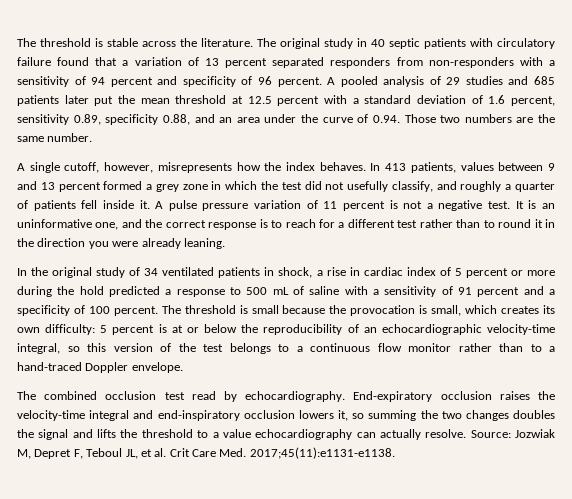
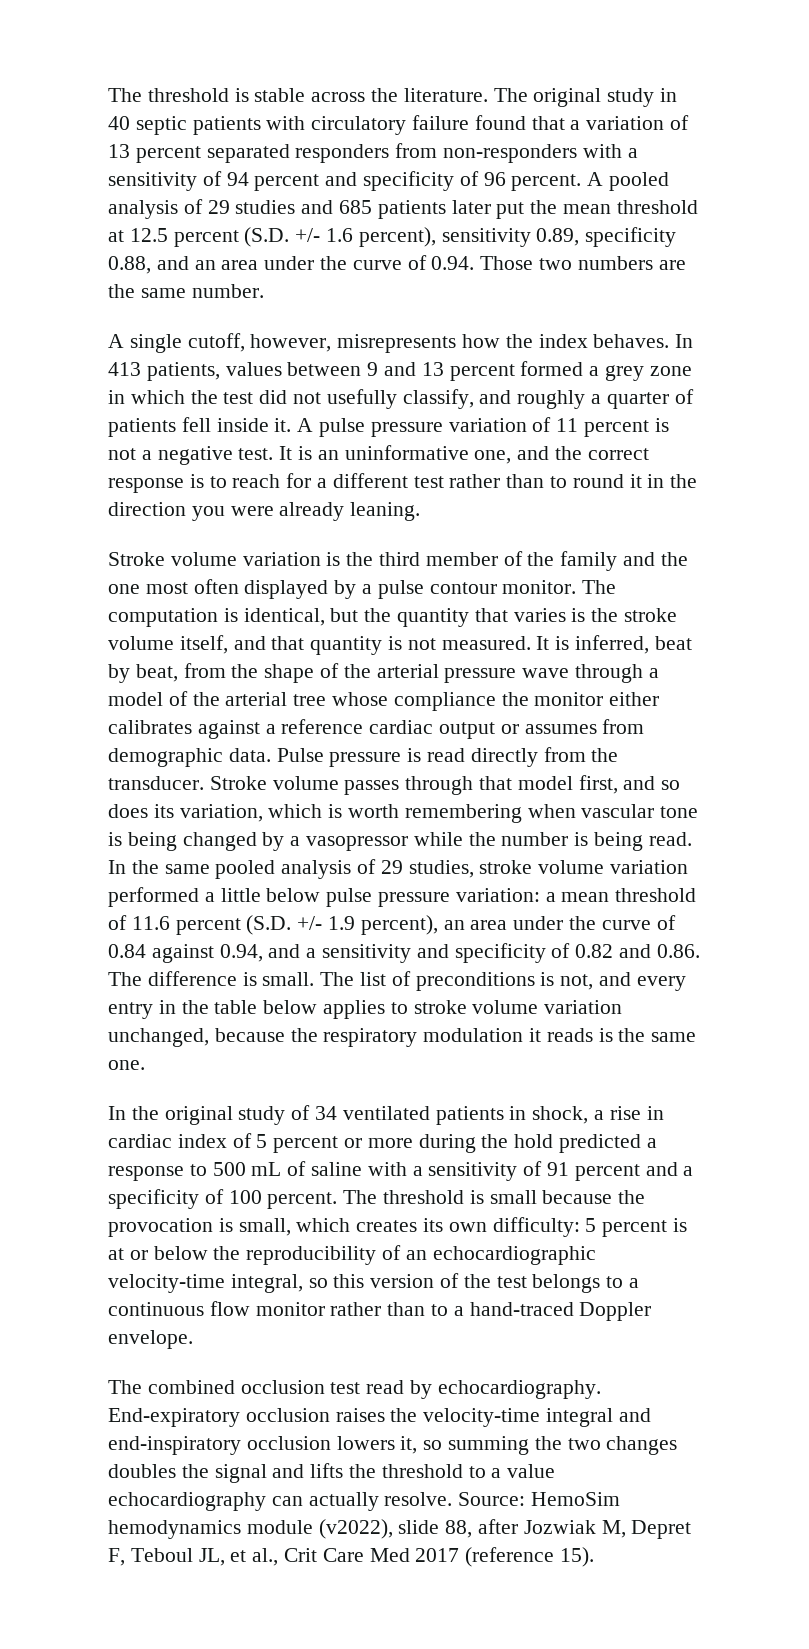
[324,95,556,106] with a standard deviation of 1.6 percent, -> [244,227,436,247] (S.D. +/- 1.6 percent),
(225, 243) none -> [108,551,688,571] [108,579,617,599] [108,608,678,627] [108,635,692,655] [108,663,659,683] [108,691,660,711] [108,719,645,739] [108,747,619,767] [108,775,681,795] [108,804,699,823] [108,832,692,851] [108,859,689,879] [108,887,697,907] [108,915,676,935] [108,943,700,963] [108,971,686,991] [108,1000,623,1019] [108,1028,697,1047] [108,1060,145,1070] // Stroke volume variation is the third member of the family and the one most often displayed by a pulse contour monitor. The computation is identical, but the quantity that varies is the stroke volume itself, and that quantity is not measured. It is inferred, beat by beat, from the shape of the arterial pressure wave through a model of the arterial tree whose compliance the monitor either calibrates against a reference cardiac output or assumes from demographic data. Pulse pressure is read directly from the transducer. Stroke volume passes through that model first, and so does its variation, which is worth remembering when vascular tone is being changed by a vasopressor while the number is being read. In the same pooled analysis of 29 studies, stroke volume variation performed a little below pulse pressure variation: a mean threshold of 11.6 percent (S.D. +/- 1.9 percent), an area under the curve of 0.84 against 0.94, and a sensitivity and specificity of 0.82 and 0.86. The difference is small. The list of preconditions is not, and every entry in the table below applies to stroke volume variation unchanged, because the respiratory modulation it reads is the same one.
(511, 434) none -> [531,1492,621,1506] [108,1519,519,1539] HemoSim hemodynamics module (v2022), slide 88, after
[154,448,167,457] al. -> [252,1548,279,1566] al.,
[219,447,395,459] Med. 2017;45(11):e1131-e1138. -> [369,1547,595,1567] Med 2017 (reference 15).

